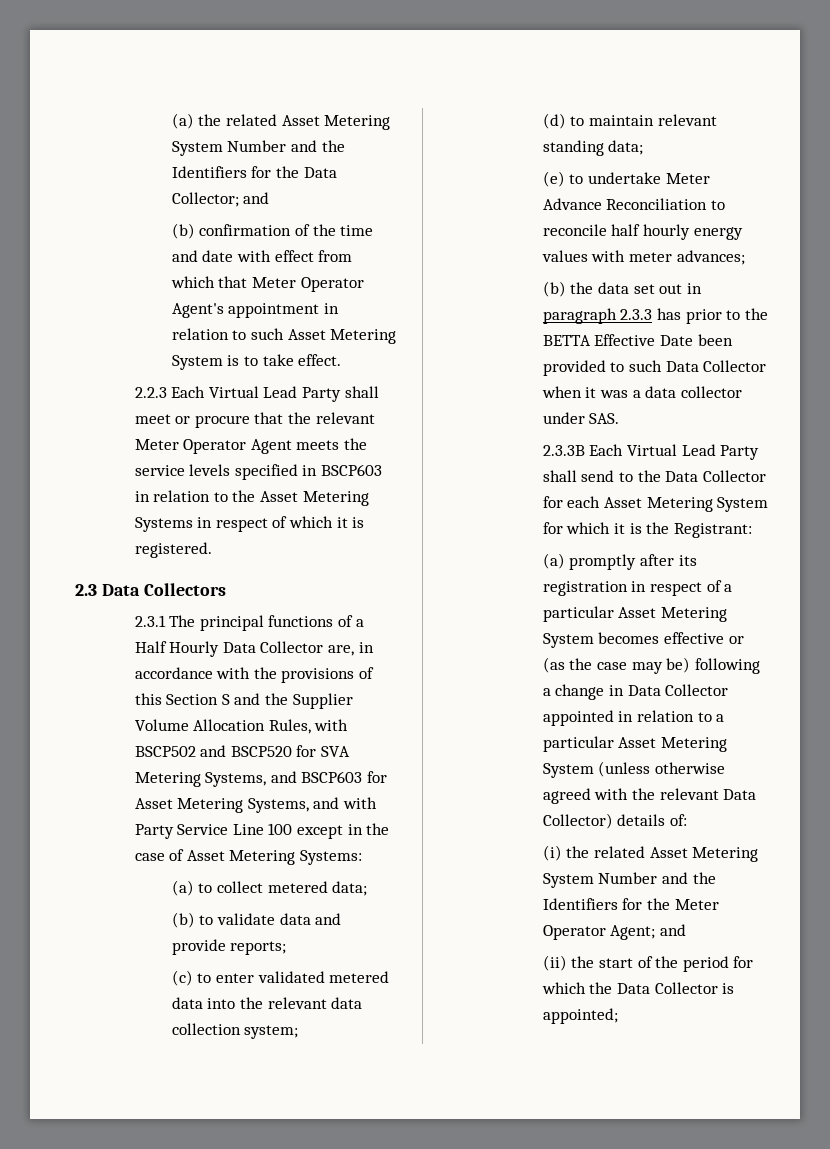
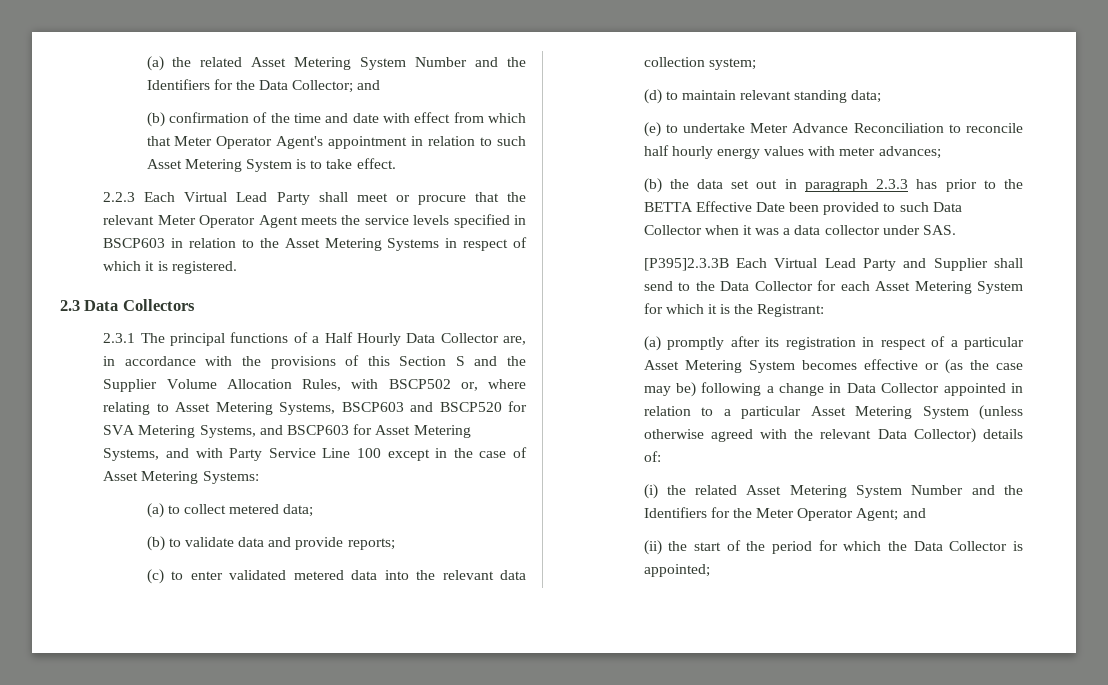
(196, 751) none -> [460,379,526,391] [103,402,404,415] or, where relating to Asset Metering Systems, BSCP603
[542,444,760,460] 2.3.3B Each Virtual Lead Party -> [643,258,988,271] [P395]2.3.3B Each Virtual Lead Party and Supplier

